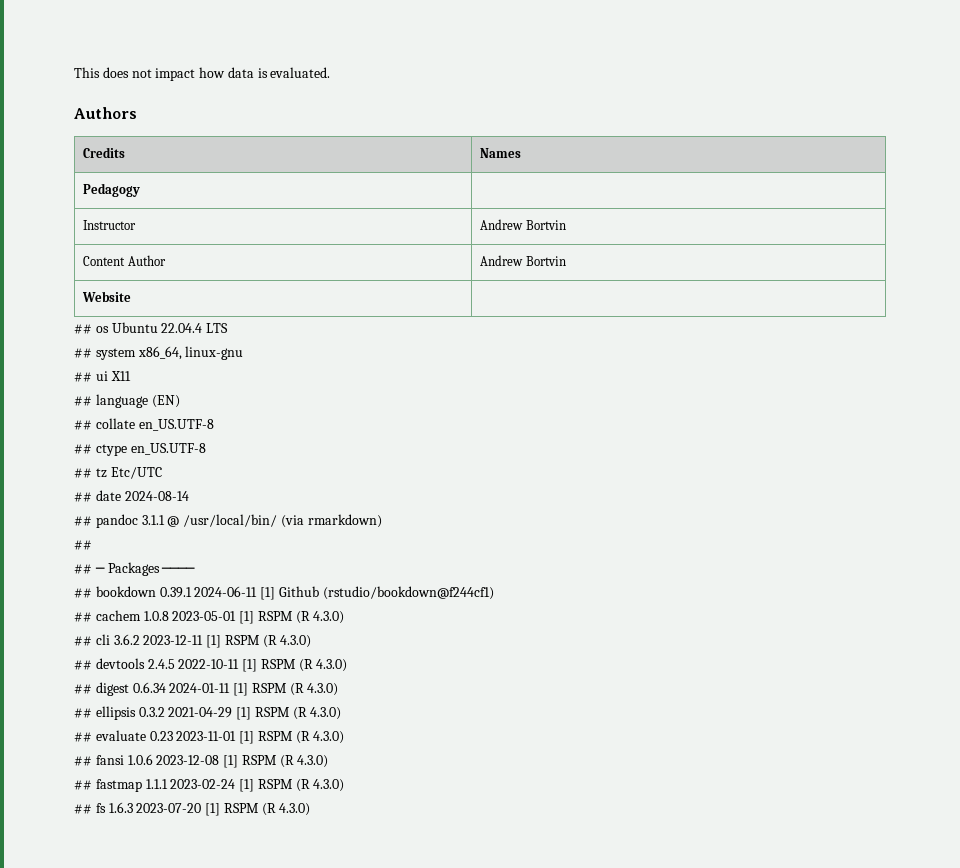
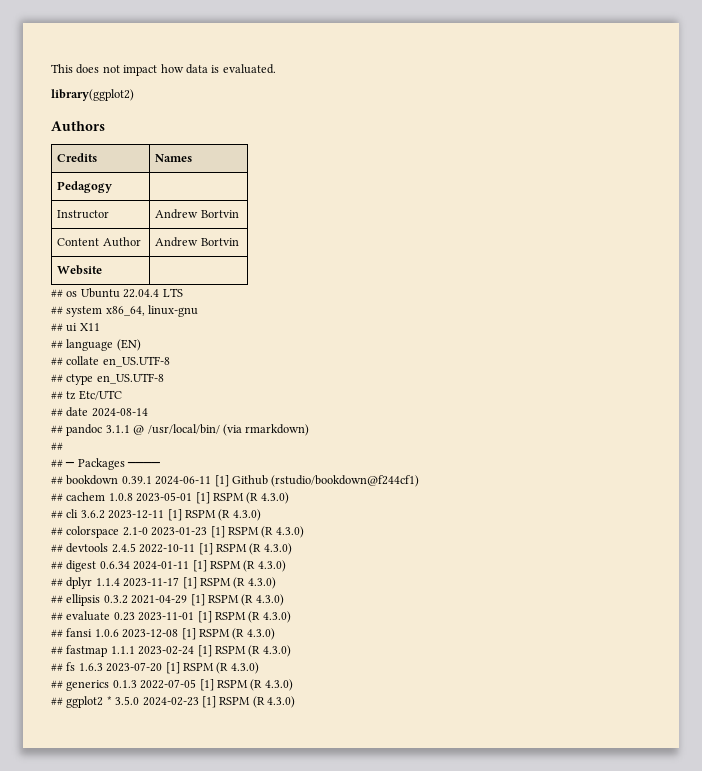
(331, 72) none -> [51,89,134,101] // library(ggplot2)
(312, 641) none -> [51,526,304,538] // ## colorspace 2.1-0 2023-01-23 [1] RSPM (R 4.3.0)
(339, 689) none -> [51,577,276,589] // ## dplyr 1.1.4 2023-11-17 [1] RSPM (R 4.3.0)
(311, 809) none -> [51,679,293,691] [51,696,295,708] // ## generics 0.1.3 2022-07-05 [1] RSPM (R 4.3.0) // ## ggplot2 * 3.5.0 2024-02-23 [1] RSPM (R 4.3.0)

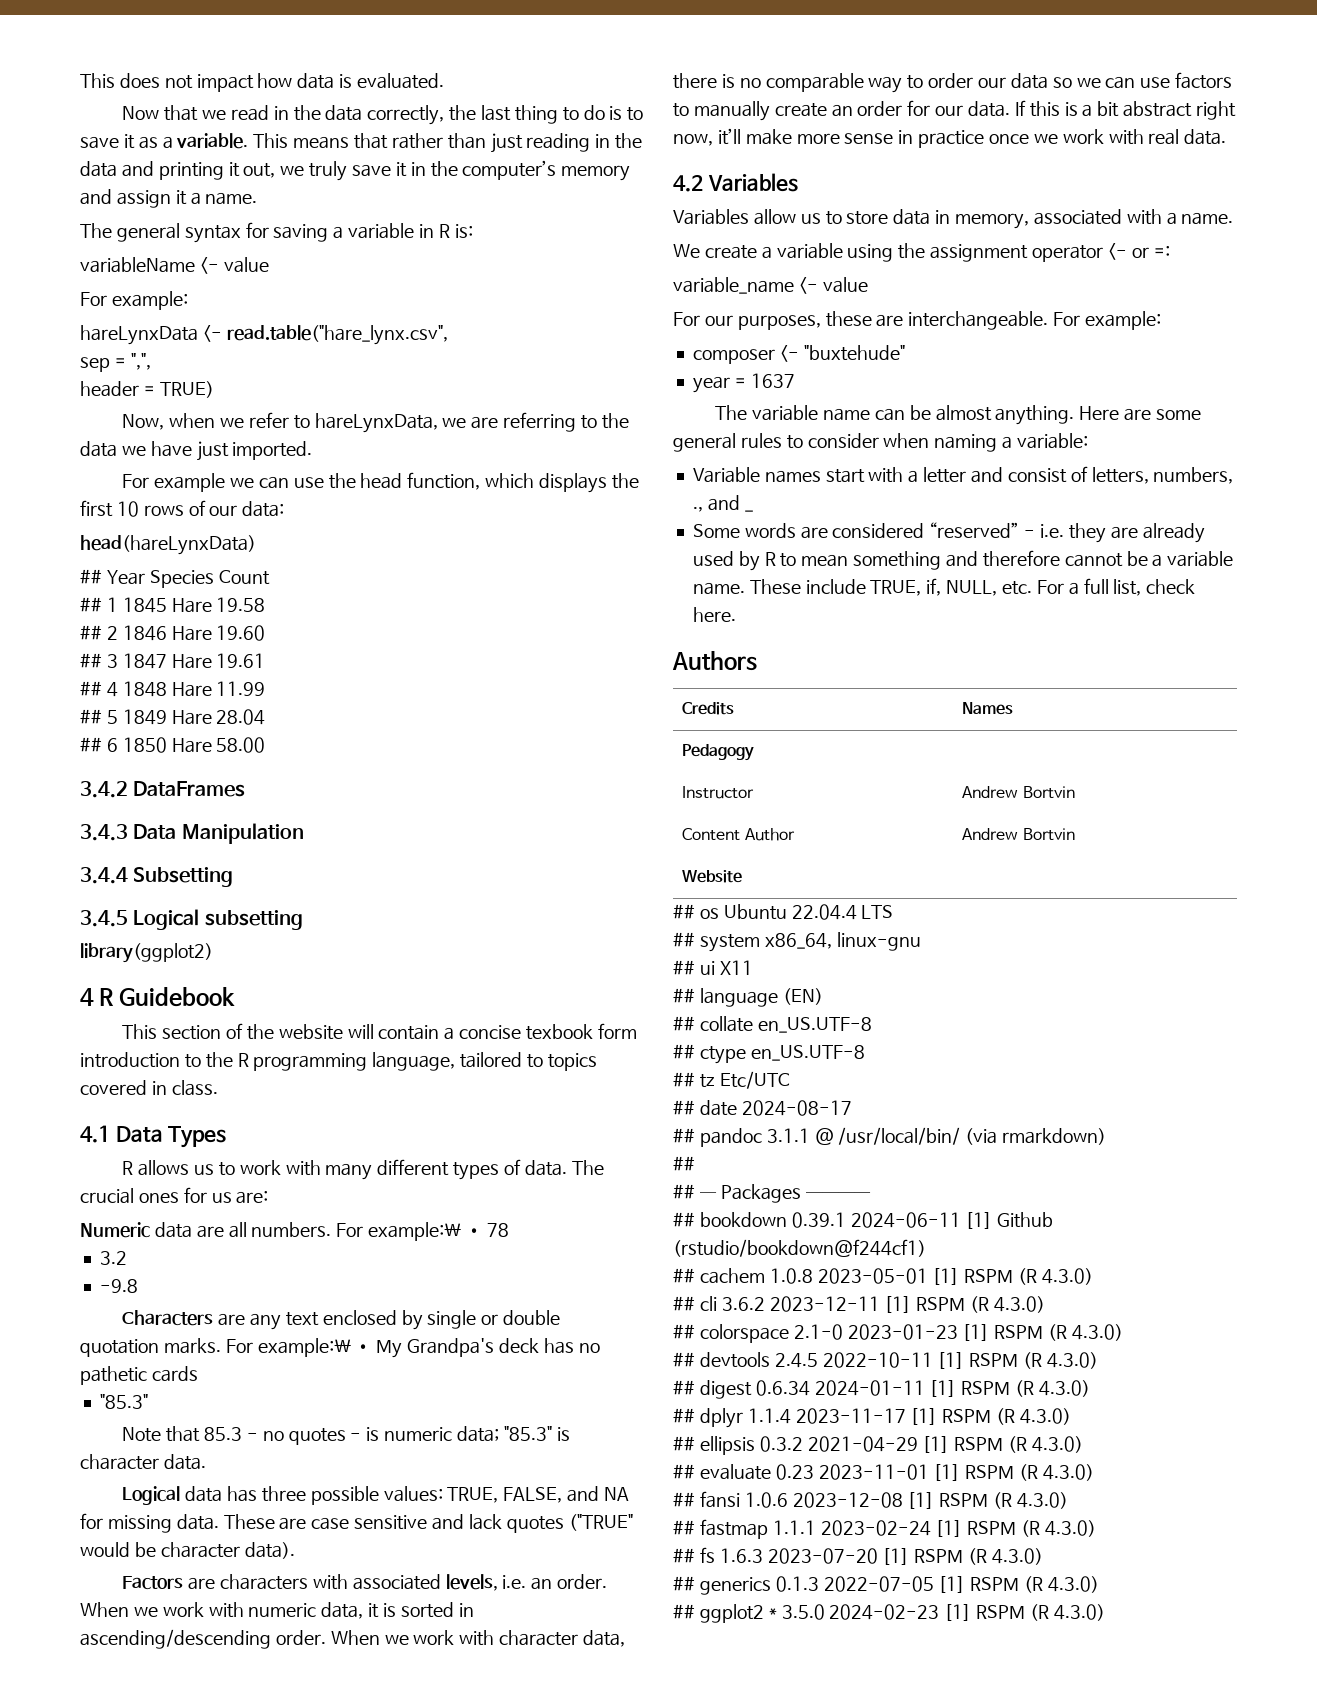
[51,89,134,101] library(ggplot2) -> [122,105,644,125] [80,133,643,153] [80,160,631,181] [80,189,258,208] [80,222,473,243] [80,257,269,274] [80,291,188,310] [80,325,448,345] [80,353,151,372] [80,381,214,398] [122,412,629,433] [80,441,313,461] [122,472,639,493] [80,500,285,517] [80,535,256,555] [80,569,270,588] [80,597,266,613] [80,625,266,641] [80,653,266,669] [80,681,266,697] [80,709,266,725] [80,737,266,753] [80,781,246,798] [80,823,304,844] [80,867,234,887] [80,909,303,930] [80,943,213,963] [80,987,236,1007] [122,1023,637,1040] [80,1052,597,1071] [80,1080,218,1096] [80,1125,227,1148] [122,1159,604,1180] [80,1187,269,1204] [80,1222,509,1241] [99,1251,127,1265] [99,1279,138,1293] [122,1310,561,1330] [80,1338,600,1358] [80,1366,198,1385] [99,1394,148,1409] [122,1426,570,1445] [80,1454,206,1470] [122,1486,630,1505] [80,1513,633,1533] [80,1542,295,1559] [122,1574,608,1591] [80,1602,474,1619] [80,1629,626,1649] [673,72,1233,93] [673,100,1237,121] [673,128,1227,148] [673,173,798,192] [673,209,1234,229] [673,243,1170,262] [673,277,868,294] [673,311,1162,330] [692,345,905,364] [692,373,795,393] [715,405,1202,425] [673,433,1089,452] [692,466,1234,484] [692,495,753,512] [692,522,1205,543] [692,550,1234,571] [692,578,1196,596] [692,607,736,622] Now that we read in the data correctly, the last thing to do is to save it as a variable. This means that rather than just reading in the data and printing it out, we truly save it in the computer’s memory and assign it a name. // The general syntax for saving a variable in R is: // variableName <- value // For example: // hareLynxData <- read.table("hare_lynx.csv", // sep = ",", // header = TRUE) // Now, when we refer to hareLynxData, we are referring to the data we have just imported. // For example we can use the head function, which displays the first 10 rows of our data: // head(hareLynxData) // ## Year Species Count // ## 1 1845 Hare 19.58 // ## 2 1846 Hare 19.60 // ## 3 1847 Hare 19.61 // ## 4 1848 Hare 11.99 // ## 5 1849 Hare 28.04 // ## 6 1850 Hare 58.00 // 3.4.2 DataFrames // 3.4.3 Data Manipulation // 3.4.4 Subsetting // 3.4.5 Logical subsetting // library(ggplot2) // 4 R Guidebook // This section of the website will contain a concise texbook form introduction to the R programming language, tailored to topics covered in class. // 4.1 Data Types // R allows us to work with many different types of data. The crucial ones for us are: // Numeric data are all numbers. For example:\ • 78 // 3.2 // -9.8 // Characters are any text enclosed by single or double quotation marks. For example:\ • My Grandpa's deck has no pathetic cards // "85.3" // Note that 85.3 - no quotes - is numeric data; "85.3" is character data. // Logical data has three possible values: TRUE, FALSE, and NA for missing data. These are case sensitive and lack quotes ("TRUE" would be character data). // Factors are characters with associated levels, i.e. an order. When we work with numeric data, it is sorted in ascending/descending order. When we work with character data, there is no comparable way to order our data so we can use factors to manually create an order for our data. If this is a bit abstract right now, it’ll make more sense in practice once we work with real data. // 4.2 Variables // Variables allow us to store data in memory, associated with a name. // We create a variable using the assignment operator <- or =: // variable_name <- value // For our purposes, these are interchangeable. For example: // composer <- "buxtehude" // year = 1637 // The variable name can be almost anything. Here are some general rules to consider when naming a variable: // Variable names start with a letter and consist of letters, numbers, ., and _ // Some words are considered “reserved” - i.e. they are already used by R to mean something and therefore cannot be a variable name. These include TRUE, if, NULL, etc. For a full list, check here.
[91,408,148,417] 2024-08-14 -> [741,1100,852,1116] 2024-08-17

